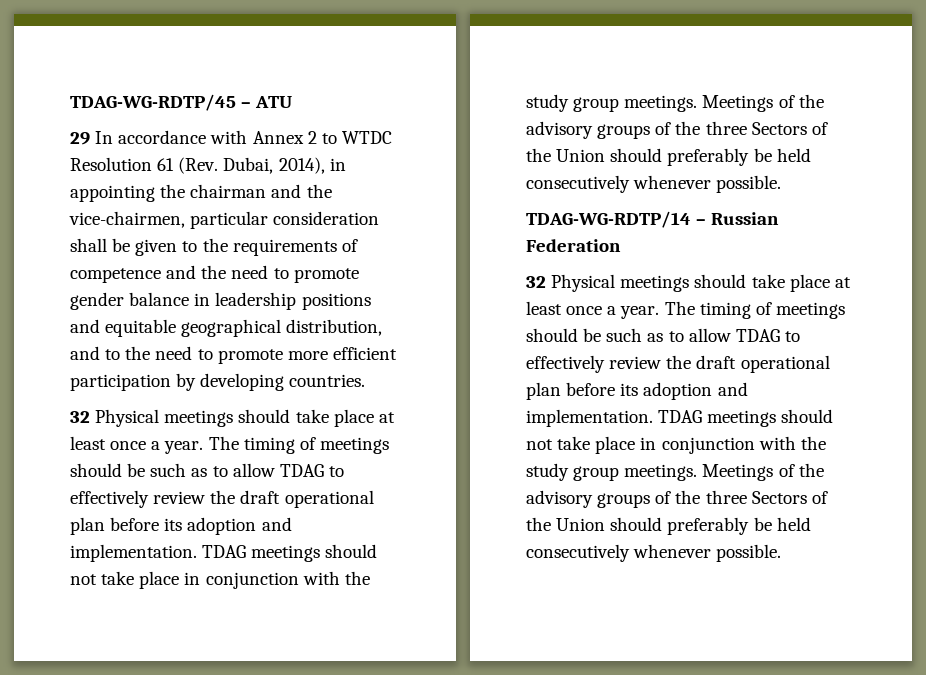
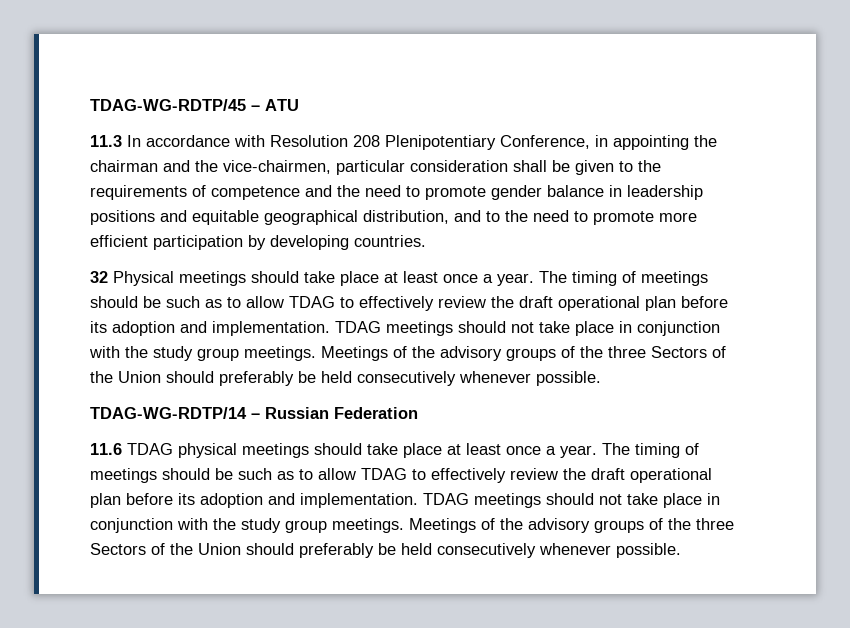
[70,132,90,145] 29 -> [90,135,122,147] 11.3
[252,131,392,144] [70,157,325,174] Annex 2 to WTDC Resolution 61 (Rev. Dubai, 2014), -> [270,135,590,150] Resolution 208 Plenipotentiary Conference,
[526,274,616,292] 32 Physical -> [90,443,237,458] 11.6 TDAG physical

